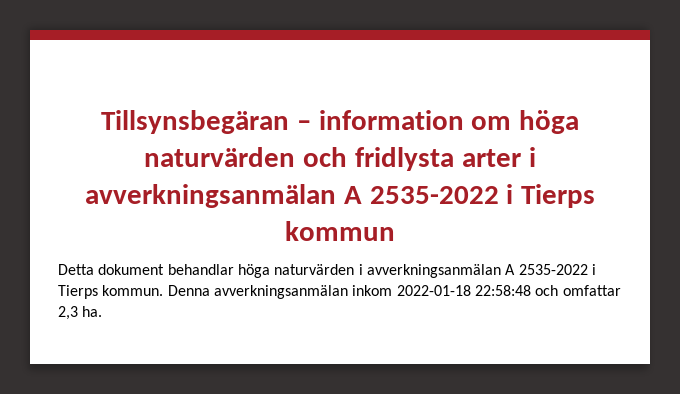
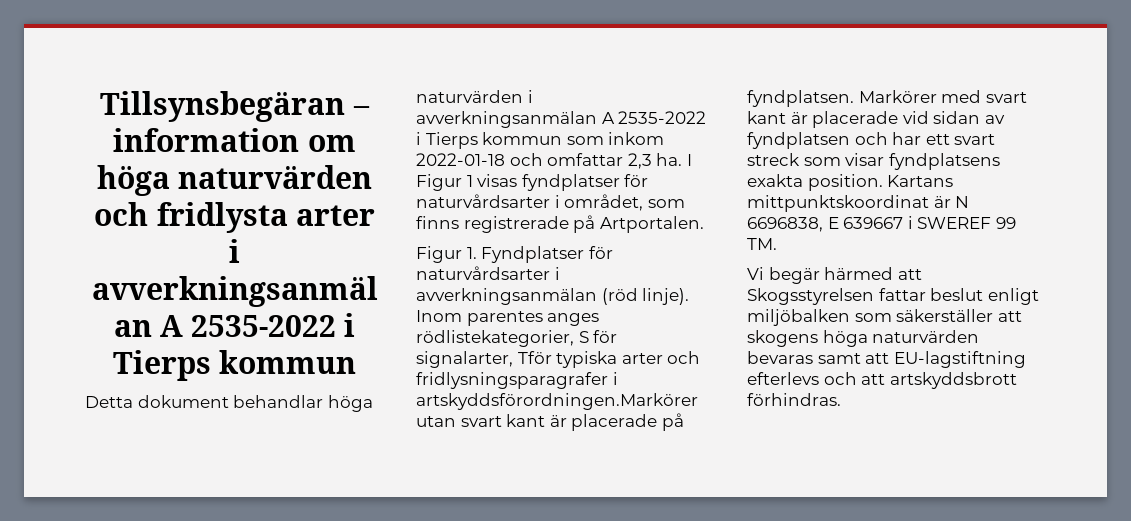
[102,285,348,299] kommun. Denna avverkningsanmälan -> [482,132,604,145] kommun som
[474,285,531,296] 22:58:48 -> (505, 159) none
(103, 311) none -> [686,154,692,166] [416,174,649,191] [416,194,685,211] [416,215,704,233] [416,246,613,263] [416,266,560,280] [416,288,690,305] [416,310,600,326] [416,330,618,347] [416,351,701,368] [416,372,618,389] [416,393,698,410] [416,413,684,431] [747,90,1027,107] [747,111,1005,128] [747,132,996,149] [747,153,1000,170] [747,174,954,191] [747,195,970,212] [747,216,1016,232] [747,238,777,250] [747,267,922,284] [747,288,1039,305] [747,309,1022,326] [747,330,980,347] [747,351,1026,368] [747,372,1017,389] [747,393,841,406] I Figur 1 visas fyndplatser för naturvårdsarter i området, som finns registrerade på Artportalen. // Figur 1. Fyndplatser för naturvårdsarter i avverkningsanmälan (röd linje). Inom parentes anges rödlistekategorier, S för signalarter, Tför typiska arter och fridlysningsparagrafer i artskyddsförordningen.Markörer utan svart kant är placerade på fyndplatsen. Markörer med svart kant är placerade vid sidan av fyndplatsen och har ett svart streck som visar fyndplatsens exakta position. Kartans mittpunktskoordinat är N 6696838, E 639667 i SWEREF 99 TM. // Vi begär härmed att Skogsstyrelsen fattar beslut enligt miljöbalken som säkerställer att skogens höga naturvärden bevaras samt att EU-lagstiftning efterlevs och att artskyddsbrott förhindras.

